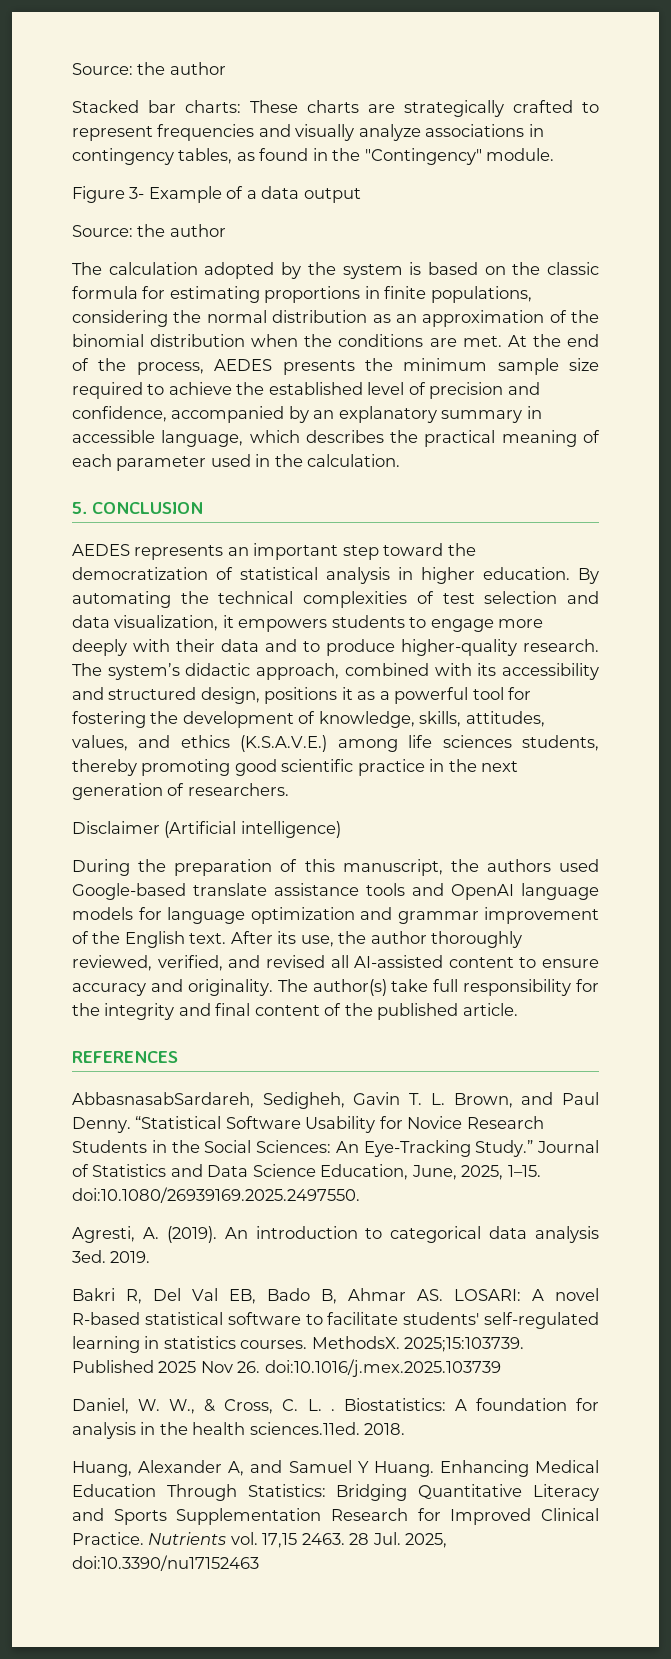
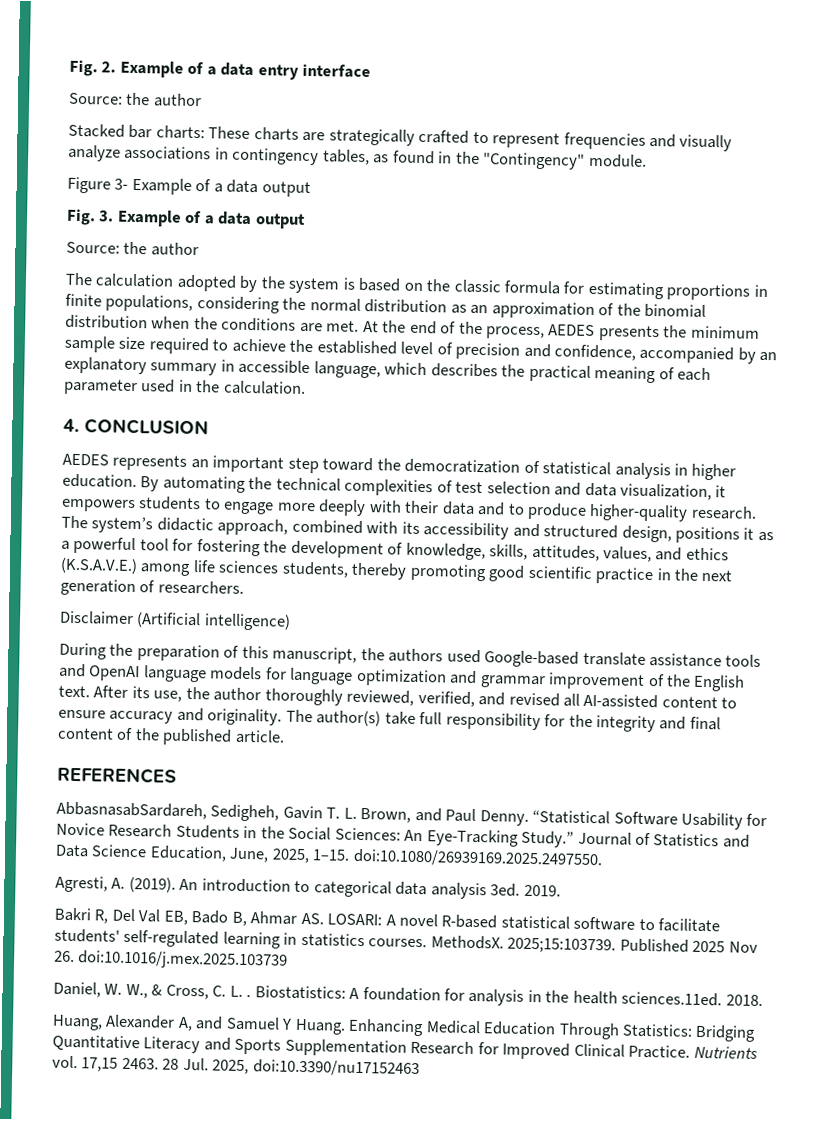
(72, 69) none -> [69,59,372,80] Fig. 2. Example of a data entry interface //
(361, 195) none -> [66,208,306,229] // Fig. 3. Example of a data output
[72,502,87,514] 5. -> [63,418,80,433] 4.

